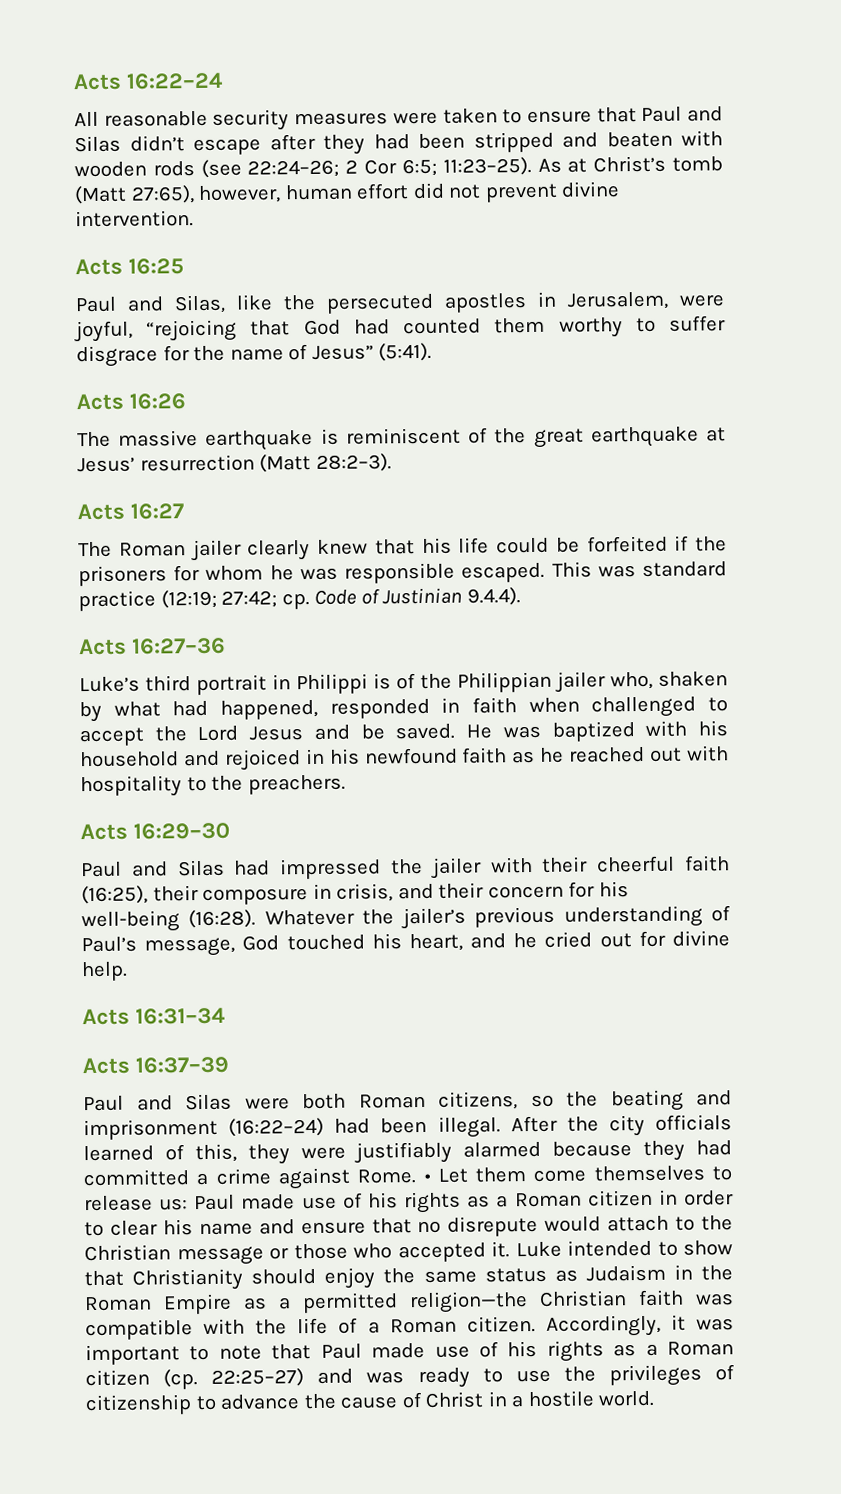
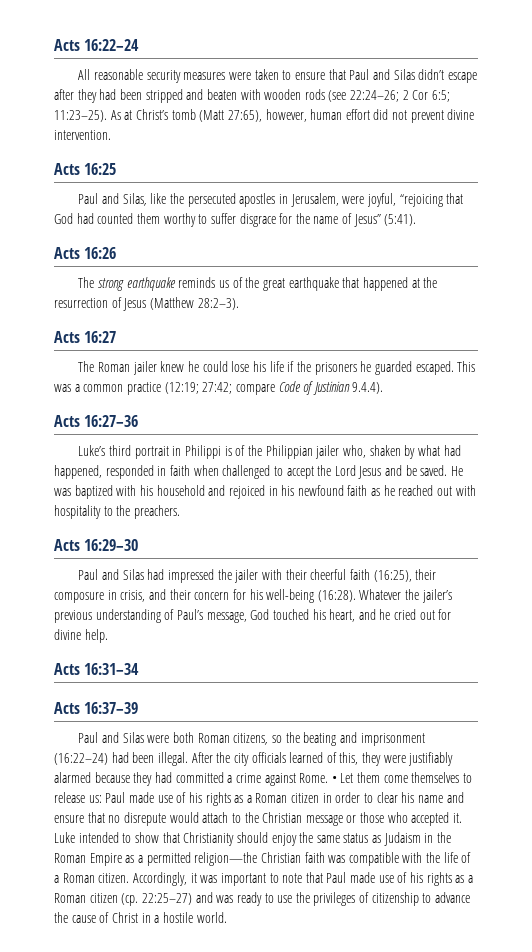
[118,426,726,451] [77,453,312,473] massive earthquake is reminiscent of the great earthquake at Jesus’ resurrection (Matt -> [98,277,438,291] [54,297,194,311] strong earthquake reminds us of the great earthquake that happened at the resurrection of Jesus (Matthew
[247,535,727,561] [78,562,456,587] clearly knew that his life could be forfeited if the prisoners for whom he was responsible -> [160,361,412,375] knew he could lose his life if the prisoners he guarded
[642,561,727,577] standard -> [74,384,124,392] a common
[281,593,310,610] cp. -> [235,384,275,395] compare

